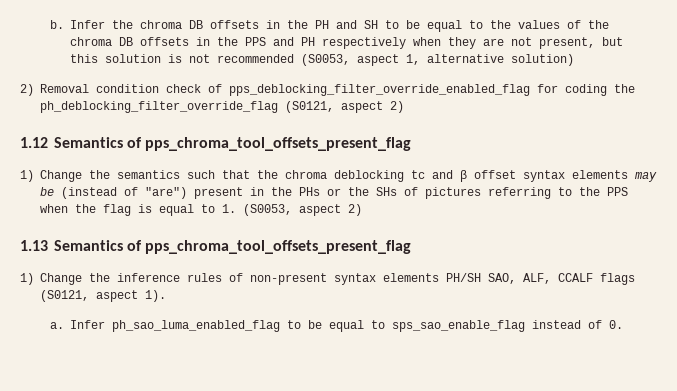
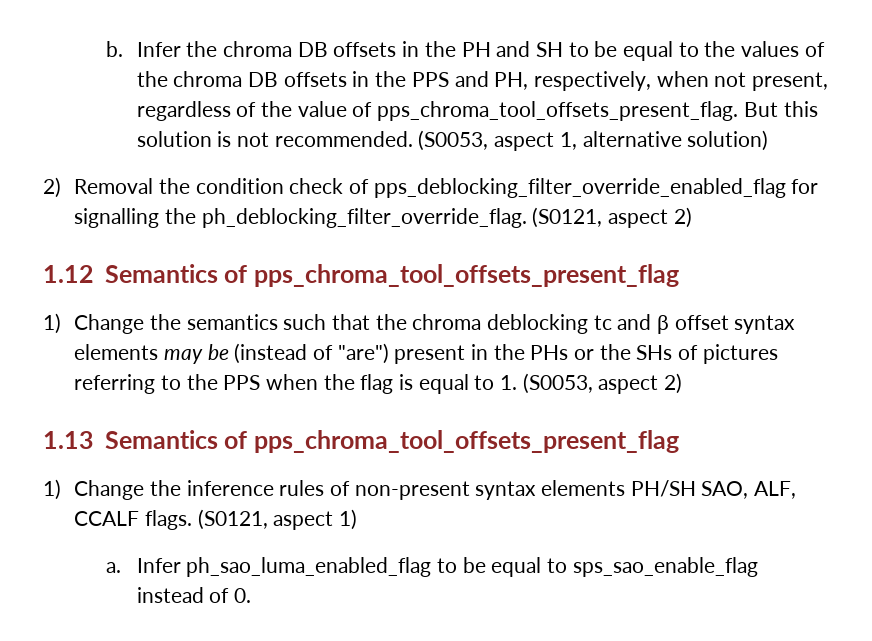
[301,37,624,49] PH respectively when they are not present, but -> [494,71,828,91] [136,101,778,121] PH, respectively, when not present, regardless of the value of pps_chroma_tool_offsets_present_flag. But
[217,54,295,63] recommended -> [274,131,413,147] recommended.
(89, 88) none -> [158,178,190,194] the
[565,84,635,96] [40,101,278,113] coding the ph_deblocking_filter_override_flag -> [74,208,527,228] signalling the ph_deblocking_filter_override_flag.
[600,273,635,285] [40,290,166,302] flags (S0121, aspect 1). -> [144,509,357,530] flags. (S0121, aspect 1)

